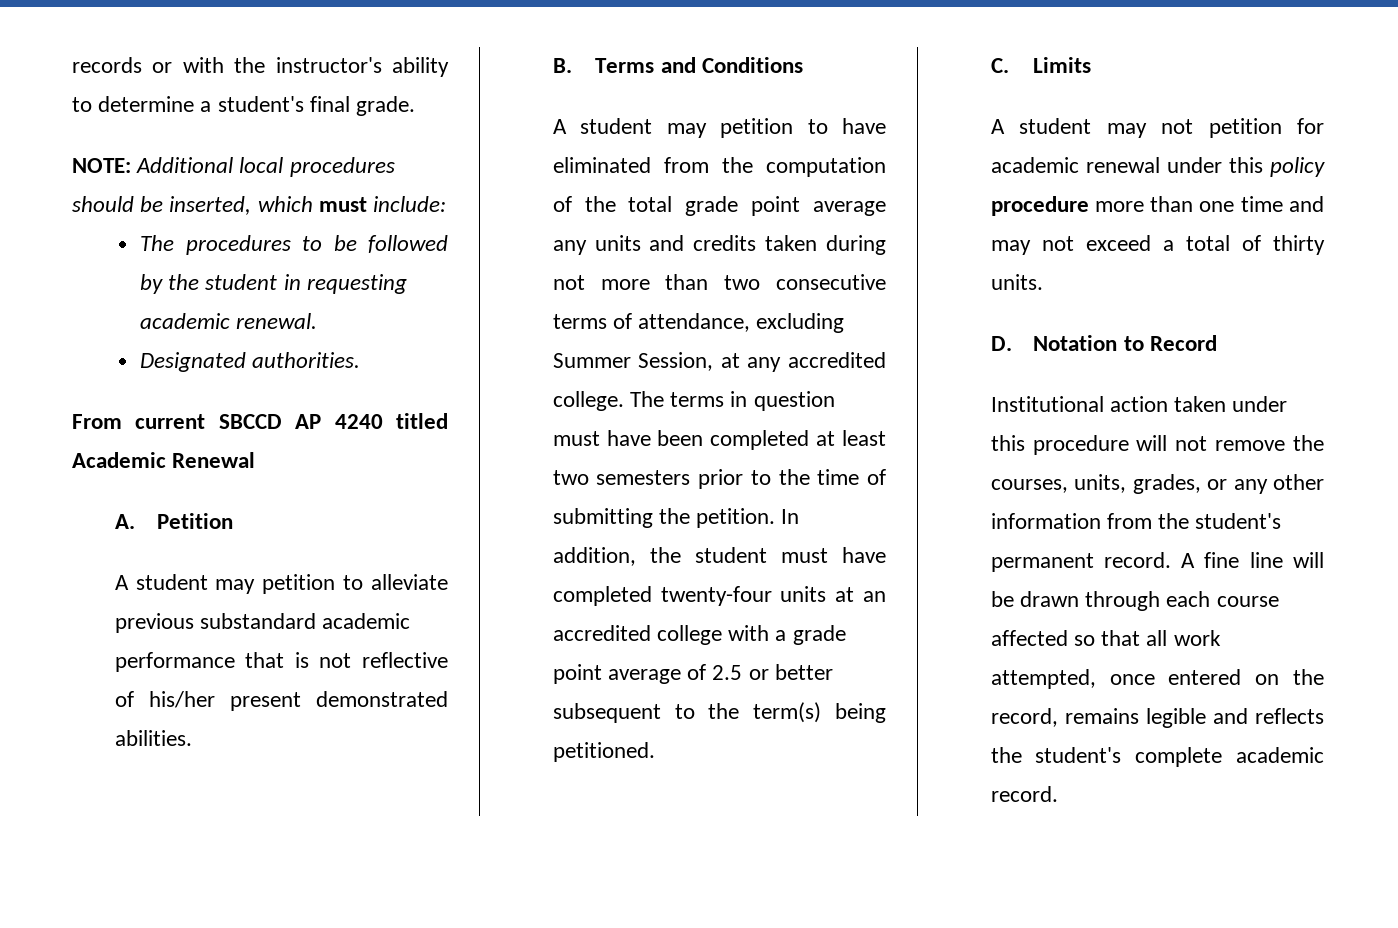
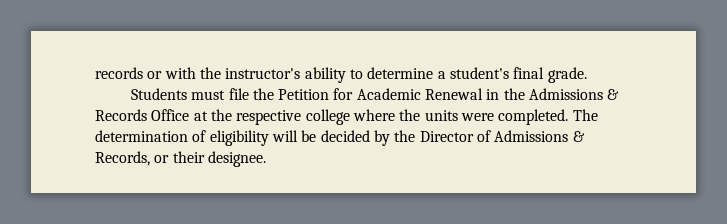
[72,157,395,177] [72,196,447,215] [139,235,448,255] [139,274,407,294] [139,313,318,329] [139,352,361,372] [72,413,448,429] [72,452,256,468] [114,513,234,529] [114,574,449,594] [114,613,411,633] [114,652,448,672] [114,691,448,711] [114,730,192,746] [552,57,803,73] [552,118,886,138] [552,157,886,177] [552,196,886,216] [552,235,886,255] [552,274,886,290] [552,313,845,333] [552,352,886,372] [552,391,835,411] [552,430,886,450] [552,469,886,489] [552,508,800,528] [552,547,886,566] [552,586,886,606] [552,625,846,645] [552,664,833,684] [552,702,886,723] [552,742,655,762] [990,57,1092,73] [990,118,1324,138] [990,157,1325,177] [990,196,1324,216] [990,235,1325,255] [990,274,1043,290] [990,335,1217,351] [990,396,1288,412] [990,435,1324,455] [990,474,1324,494] [990,513,1282,529] [990,552,1324,572] [990,591,1279,611] [990,630,1221,646] [990,669,1324,689] [990,708,1324,728] [990,747,1324,767] [990,786,1058,802] NOTE: Additional local procedures should be inserted, which must include: // The procedures to be followed by the student in requesting academic renewal. // Designated authorities. // From current SBCCD AP 4240 titled Academic Renewal // A. Petition // A student may petition to alleviate previous substandard academic performance that is not reflective of his/her present demonstrated abilities. // B. Terms and Conditions // A student may petition to have eliminated from the computation of the total grade point average any units and credits taken during not more than two consecutive terms of attendance, excluding Summer Session, at any accredited college. The terms in question must have been completed at least two semesters prior to the time of submitting the petition. In addition, the student must have completed twenty-four units at an accredited college with a grade point average of 2.5 or better subsequent to the term(s) being petitioned. // C. Limits // A student may not petition for academic renewal under this policy procedure more than one time and may not exceed a total of thirty units. // D. Notation to Record // Institutional action taken under this procedure will not remove the courses, units, grades, or any other information from the student's permanent record. A fine line will be drawn through each course affected so that all work attempted, once entered on the record, remains legible and reflects the student's complete academic record. -> [130,88,620,100] [95,109,598,125] [95,130,585,146] [95,151,266,167] Students must file the Petition for Academic Renewal in the Admissions & Records Office at the respective college where the units were completed. The determination of eligibility will be decided by the Director of Admissions & Records, or their designee.

